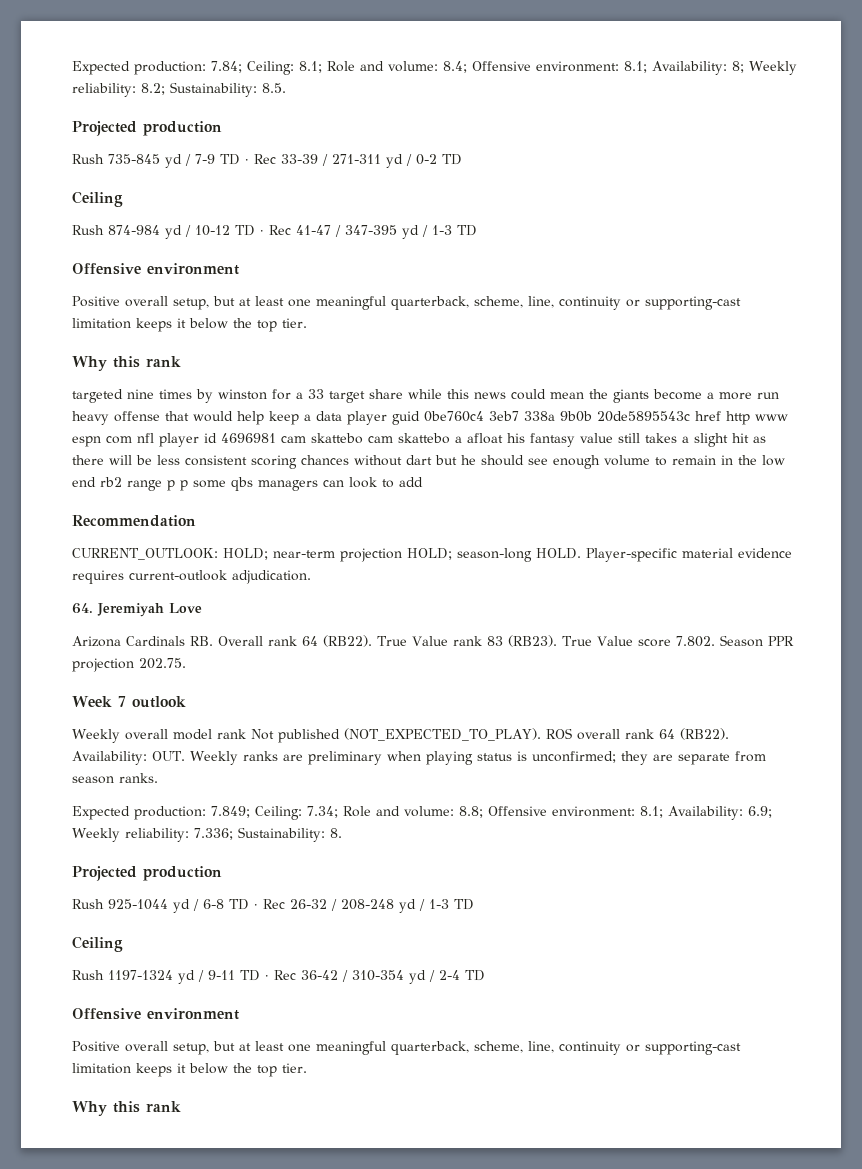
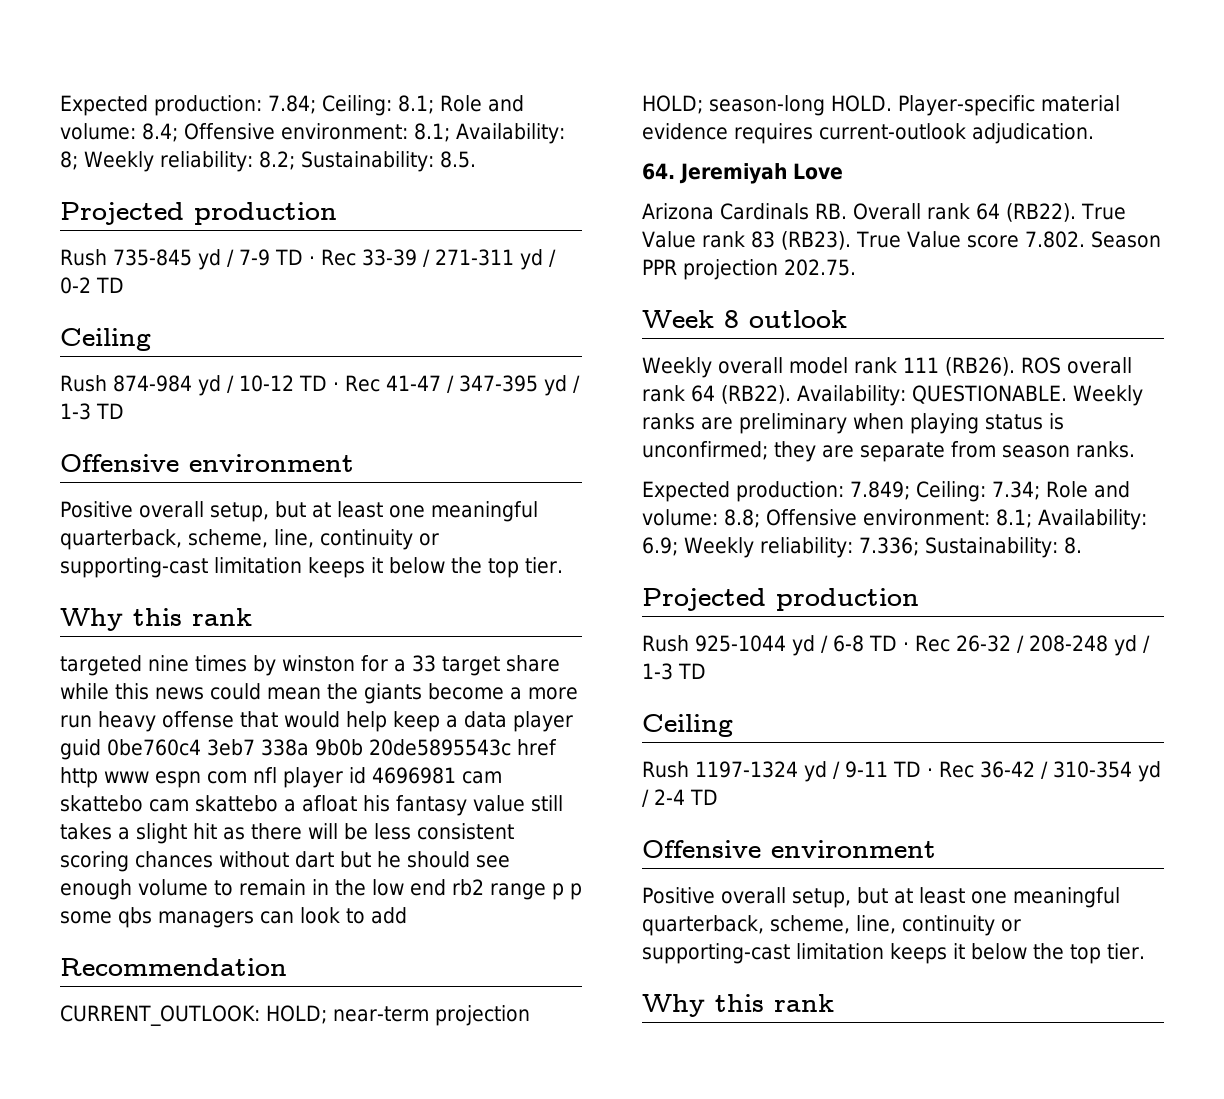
[117,696,126,707] 7 -> [724,310,739,328] 8
[251,728,541,743] Not published (NOT_EXPECTED_TO_PLAY). -> [902,357,1015,376] 111 (RB26).
[151,751,185,761] OUT. -> [911,385,1067,404] QUESTIONABLE.

